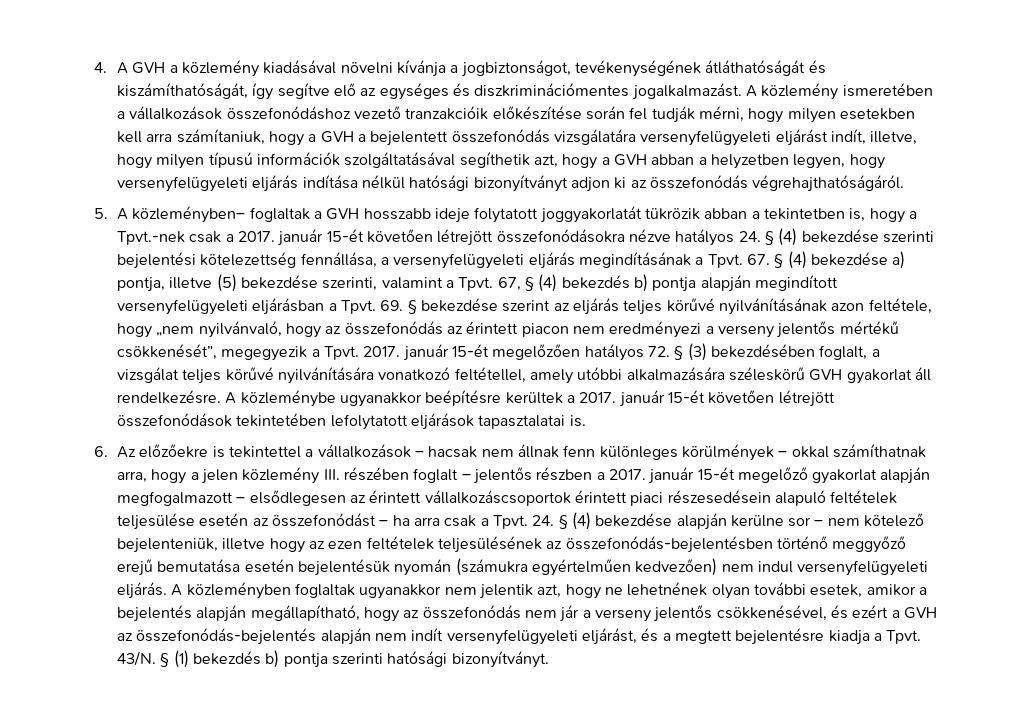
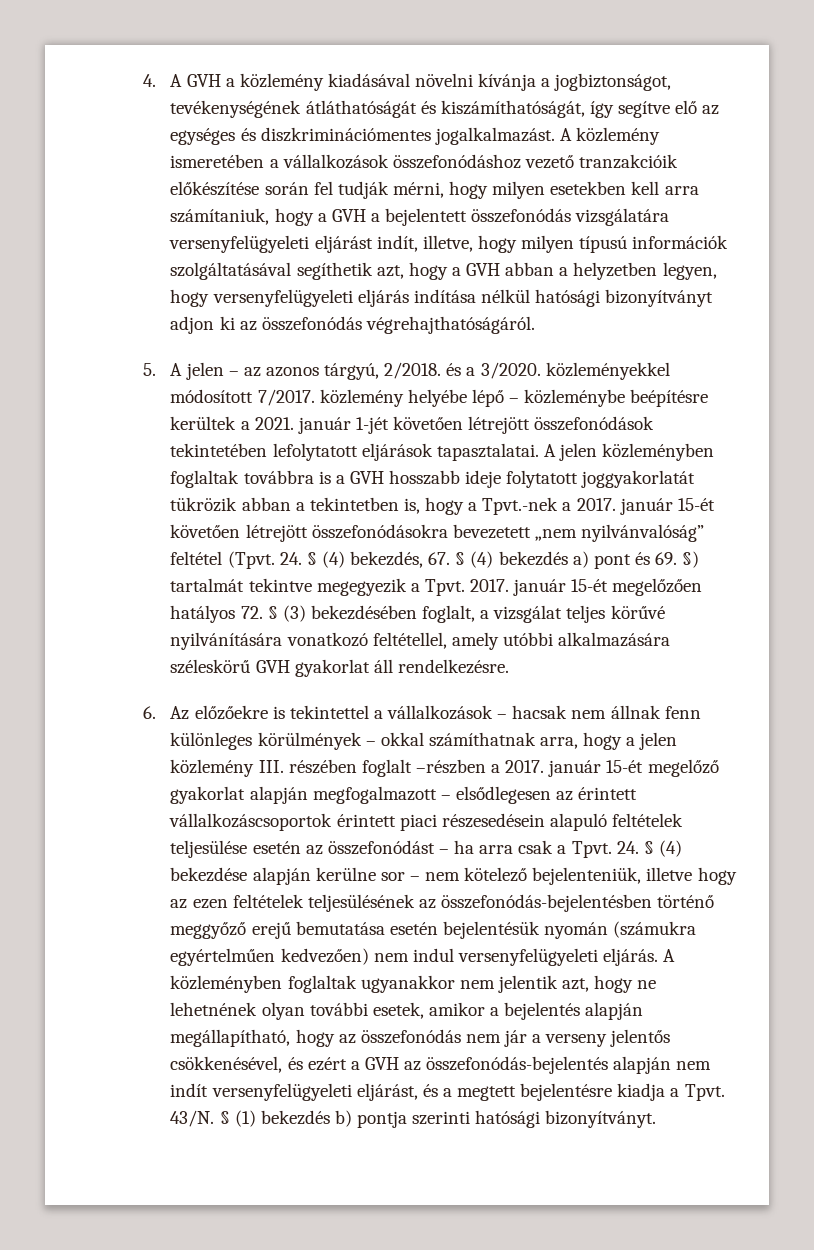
[132,206,310,223] közleményben– foglaltak -> [185,362,670,380] [170,389,709,407] [170,416,655,434] [170,443,715,461] [170,470,331,488] jelen – az azonos tárgyú, 2/2018. és a 3/2020. közleményekkel módosított 7/2017. közlemény helyébe lépő – közleménybe beépítésre kerültek a 2021. január 1-jét követően létrejött összefonódások tekintetében lefolytatott eljárások tapasztalatai. A jelen közleményben foglaltak továbbra is
[189,231,222,243] csak -> (559, 506) none
[628,228,934,246] [117,251,906,269] [117,274,838,292] [117,298,932,315] [117,321,899,338] [117,344,218,360] nézve hatályos 24. § (4) bekezdése szerinti bejelentési kötelezettség fennállása, a versenyfelügyeleti eljárás megindításának a Tpvt. 67. § (4) bekezdése a) pontja, illetve (5) bekezdése szerinti, valamint a Tpvt. 67, § (4) bekezdés b) pontja alapján megindított versenyfelügyeleti eljárásban a Tpvt. 69. § bekezdése szerint az eljárás teljes körűvé nyilvánításának azon feltétele, hogy „nem nyilvánvaló, hogy az összefonódás az érintett piacon nem eredményezi a verseny jelentős mértékű csökkenését”, -> [452,524,705,542] [170,551,700,569] [170,578,312,592] bevezetett „nem nyilvánvalóság” feltétel (Tpvt. 24. § (4) bekezdés, 67. § (4) bekezdés a) pont és 69. §) tartalmát tekintve
[225,390,835,407] [117,413,586,430] A közleménybe ugyanakkor beépítésre kerültek a 2017. január 15-ét követően létrejött összefonódások tekintetében lefolytatott eljárások tapasztalatai is. -> (509, 666) none
[461,467,593,484] – jelentős részben -> [415,759,486,774] –részben

